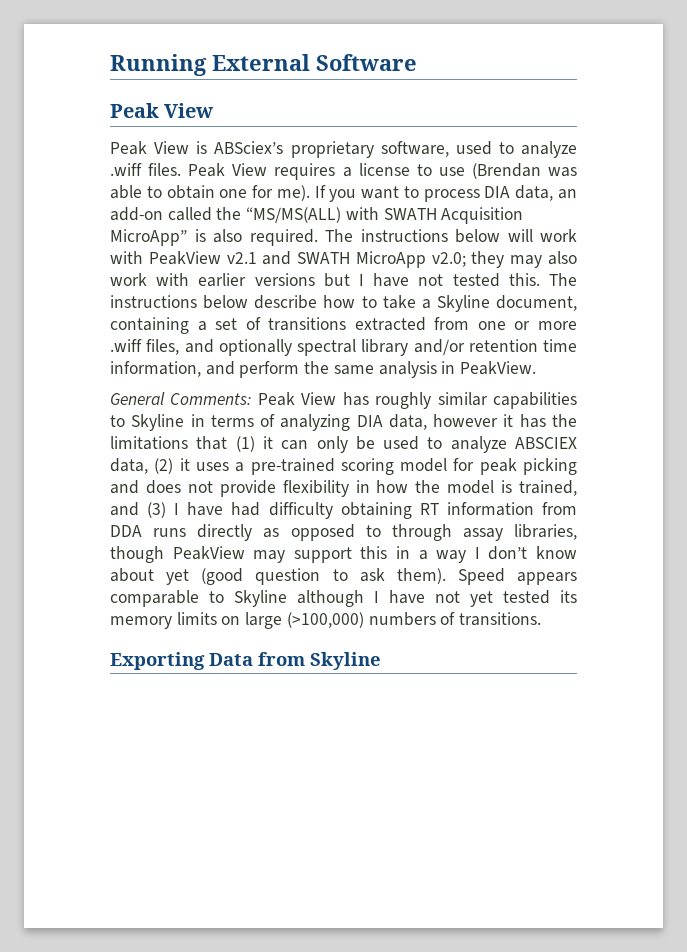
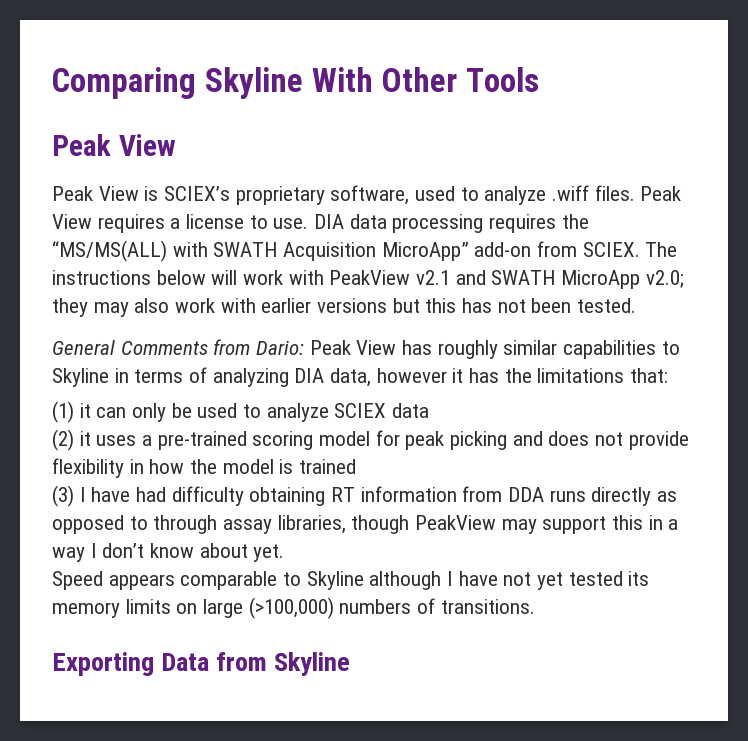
[110,54,417,76] Running External Software -> [52,67,539,99] Comparing Skyline With Other Tools
[214,141,284,154] ABSciex’s -> [164,186,231,201] SCIEX’s
[438,163,577,179] [110,185,577,202] [110,207,212,221] use (Brendan was able to obtain one for me). If you want to process DIA data, an add-on called -> [273,214,557,233] use. DIA data processing requires
[194,229,318,246] is also required. -> [474,241,640,257] add-on from SCIEX.
[359,273,577,287] [110,295,577,312] [110,317,577,334] [110,339,577,356] [110,361,537,378] [110,392,252,405] I have not tested this. The instructions below describe how to take a Skyline document, containing a set of transitions extracted from one or more .wiff files, and optionally spectral library and/or retention time information, and perform the same analysis in PeakView. // General Comments: -> [425,298,637,313] [52,339,305,355] this has not been tested. // General Comments from Dario:
[196,436,228,450] that -> [630,368,669,383] that: //
[515,437,578,449] [110,458,148,474] ABSCIEX data, -> [334,403,430,418] SCIEX data //
[518,480,577,496] [110,502,139,516] trained, and -> [299,459,357,474] trained //
[166,568,446,585] yet (good question to ask them). -> [253,544,285,562] yet. //

